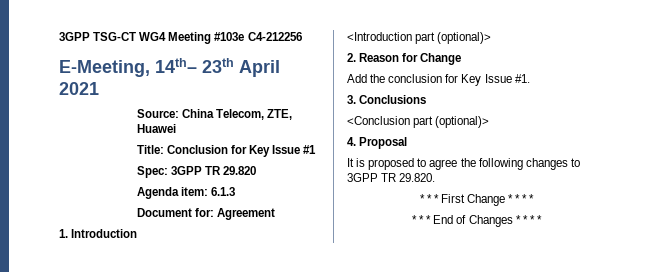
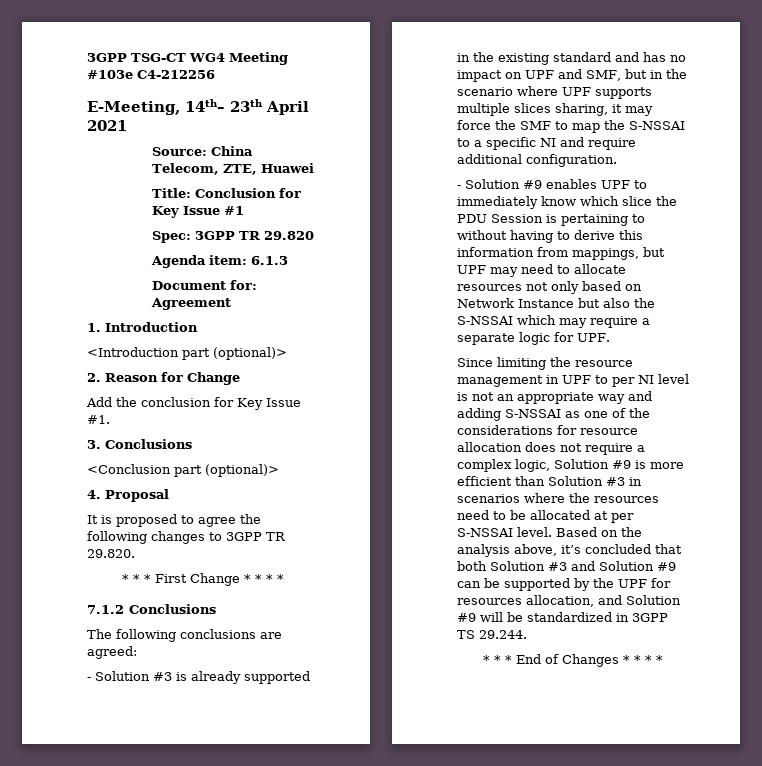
(535, 198) none -> [87,604,216,614] [87,629,282,642] [87,646,137,659] [87,671,310,684] [457,52,686,65] [457,69,687,82] [457,86,652,99] [457,103,653,116] [457,120,685,133] [457,137,636,150] [457,154,617,167] [457,179,647,189] [457,196,677,209] [457,214,645,226] [457,230,643,243] [457,247,665,260] [457,264,626,277] [457,281,642,294] [457,298,655,308] [457,315,650,328] [457,332,610,345] [457,357,633,370] [457,374,689,387] [457,391,652,404] [457,408,650,421] [457,425,638,435] [457,442,645,455] [457,459,684,472] [457,476,642,486] [457,493,659,503] [457,510,634,523] [457,527,642,537] [457,544,682,557] [457,561,676,571] [457,578,671,591] [457,595,681,607] [457,612,668,622] [457,630,527,639] // 7.1.2 Conclusions // The following conclusions are agreed: // - Solution #3 is already supported in the existing standard and has no impact on UPF and SMF, but in the scenario where UPF supports multiple slices sharing, it may force the SMF to map the S-NSSAI to a specific NI and require additional configuration. // - Solution #9 enables UPF to immediately know which slice the PDU Session is pertaining to without having to derive this information from mappings, but UPF may need to allocate resources not only based on Network Instance but also the S-NSSAI which may require a separate logic for UPF. // Since limiting the resource management in UPF to per NI level is not an appropriate way and adding S-NSSAI as one of the considerations for resource allocation does not require a complex logic, Solution #9 is more efficient than Solution #3 in scenarios where the resources need to be allocated at per S-NSSAI level. Based on the analysis above, it’s concluded that both Solution #3 and Solution #9 can be supported by the UPF for resources allocation, and Solution #9 will be standardized in 3GPP TS 29.244.

